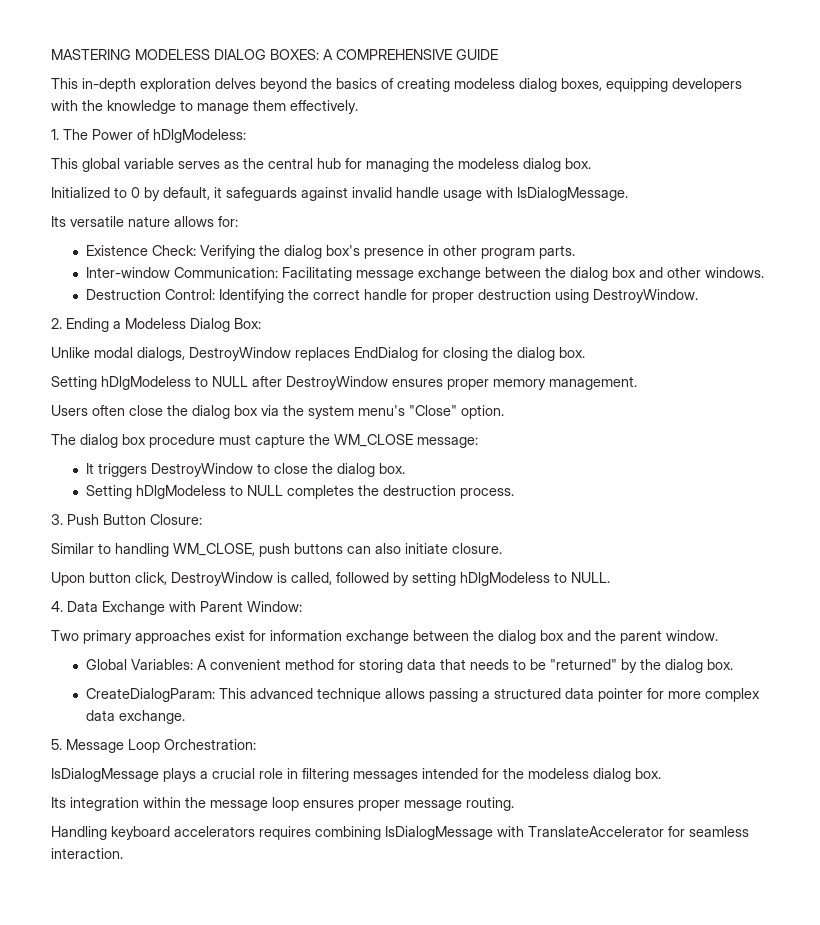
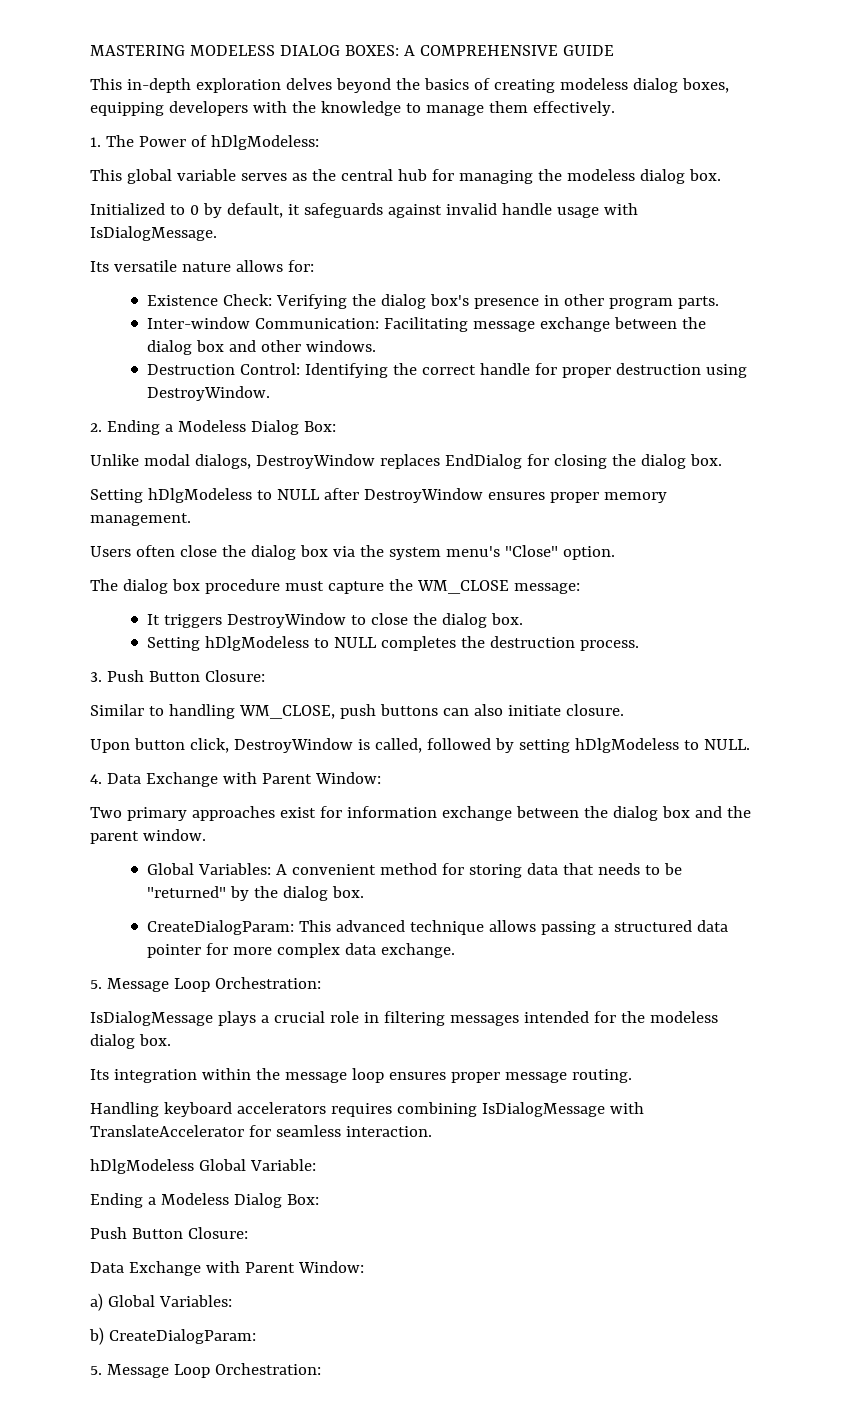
(123, 853) none -> [90,1159,316,1174] [90,1193,319,1208] [90,1227,248,1239] [90,1261,364,1276] [90,1293,232,1311] [89,1327,256,1345] [90,1363,321,1378] // hDlgModeless Global Variable: // Ending a Modeless Dialog Box: // Push Button Closure: // Data Exchange with Parent Window: // a) Global Variables: // b) CreateDialogParam: // 5. Message Loop Orchestration:

